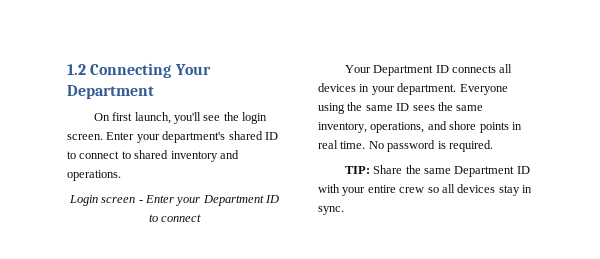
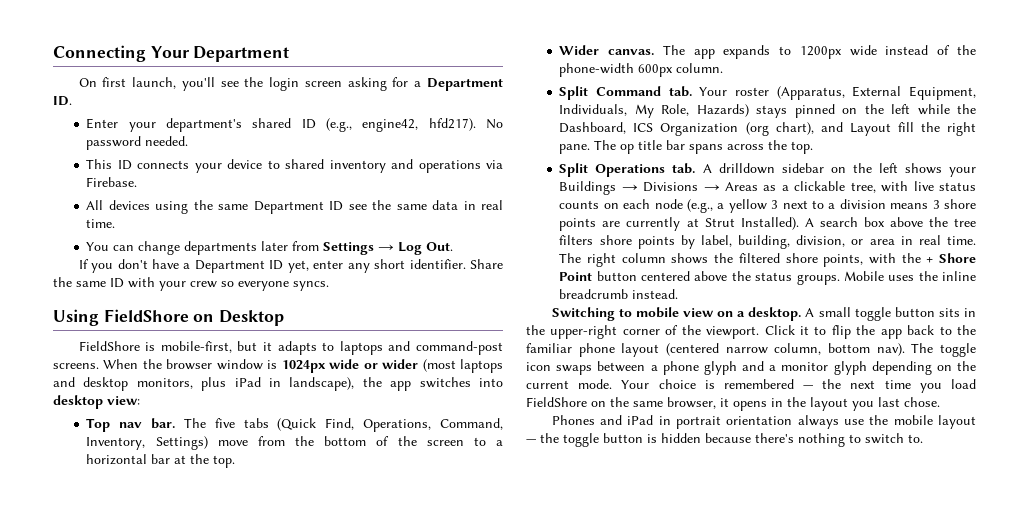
[67,64,86,75] 1.2 -> (53, 53) none
[67,134,103,140] screen. -> [304,77,504,91] [53,96,72,106] screen asking for a Department ID. //
[67,150,239,162] [67,170,121,181] [68,195,280,206] [148,214,202,222] [344,64,513,76] [318,83,508,95] [318,102,484,114] [318,121,522,133] [318,140,493,152] [344,165,515,177] to connect to shared inventory and operations. // Login screen - Enter your Department ID to connect // Your Department ID connects all devices in your department. Everyone using the same ID sees the same inventory, operations, and shore points in real time. No password is required. // TIP: Share the same Department -> [326,118,503,132] [86,136,189,150] [86,159,503,173] [86,177,138,187] [86,200,504,214] [86,219,116,228] [86,241,454,255] [78,259,503,273] [53,277,106,287] (e.g., engine42, hfd217). No password needed. // This ID connects your device to shared inventory and operations via Firebase. // All devices using the same Department ID see the same data in real time. // You can change departments later from Settings → Log Out. // If you don't have a Department ID yet, enter any short identifier. Share the same
[367,185,396,193] entire -> (186, 286) none
[441,184,532,196] [318,206,344,215] all devices stay in sync. -> [238,281,329,291] [53,309,285,326] [78,341,504,355] [53,359,503,373] [53,377,503,391] [53,395,140,409] [86,418,503,432] [86,436,503,450] [86,454,236,468] [559,45,976,59] [559,63,724,77] [559,86,976,100] [559,104,976,118] [559,122,976,136] [559,140,814,154] [559,163,977,177] [559,181,976,195] [559,199,976,213] [559,217,977,231] [559,235,976,249] [559,253,976,267] [559,271,976,285] [559,289,679,299] [551,307,977,321] [526,325,977,339] [526,343,976,357] [526,361,976,375] [526,379,976,393] [526,397,940,411] [551,415,976,429] [526,433,923,447] everyone syncs. // Using FieldShore on Desktop // FieldShore is mobile-first, but it adapts to laptops and command-post screens. When the browser window is 1024px wide or wider (most laptops and desktop monitors, plus iPad in landscape), the app switches into desktop view: // Top nav bar. The five tabs (Quick Find, Operations, Command, Inventory, Settings) move from the bottom of the screen to a horizontal bar at the top. // Wider canvas. The app expands to 1200px wide instead of the phone-width 600px column. // Split Command tab. Your roster (Apparatus, External Equipment, Individuals, My Role, Hazards) stays pinned on the left while the Dashboard, ICS Organization (org chart), and Layout fill the right pane. The op title bar spans across the top. // Split Operations tab. A drilldown sidebar on the left shows your Buildings → Divisions → Areas as a clickable tree, with live status counts on each node (e.g., a yellow 3 next to a division means 3 shore points are currently at Strut Installed). A search box above the tree filters shore points by label, building, division, or area in real time. The right column shows the filtered shore points, with the + Shore Point button centered above the status groups. Mobile uses the inline breadcrumb instead. // Switching to mobile view on a desktop. A small toggle button sits in the upper-right corner of the viewport. Click it to flip the app back to the familiar phone layout (centered narrow column, bottom nav). The toggle icon swaps between a phone glyph and a monitor glyph depending on the current mode. Your choice is remembered — the next time you load FieldShore on the same browser, it opens in the layout you last chose. // Phones and iPad in portrait orientation always use the mobile layout — the toggle button is hidden because there's nothing to switch to.

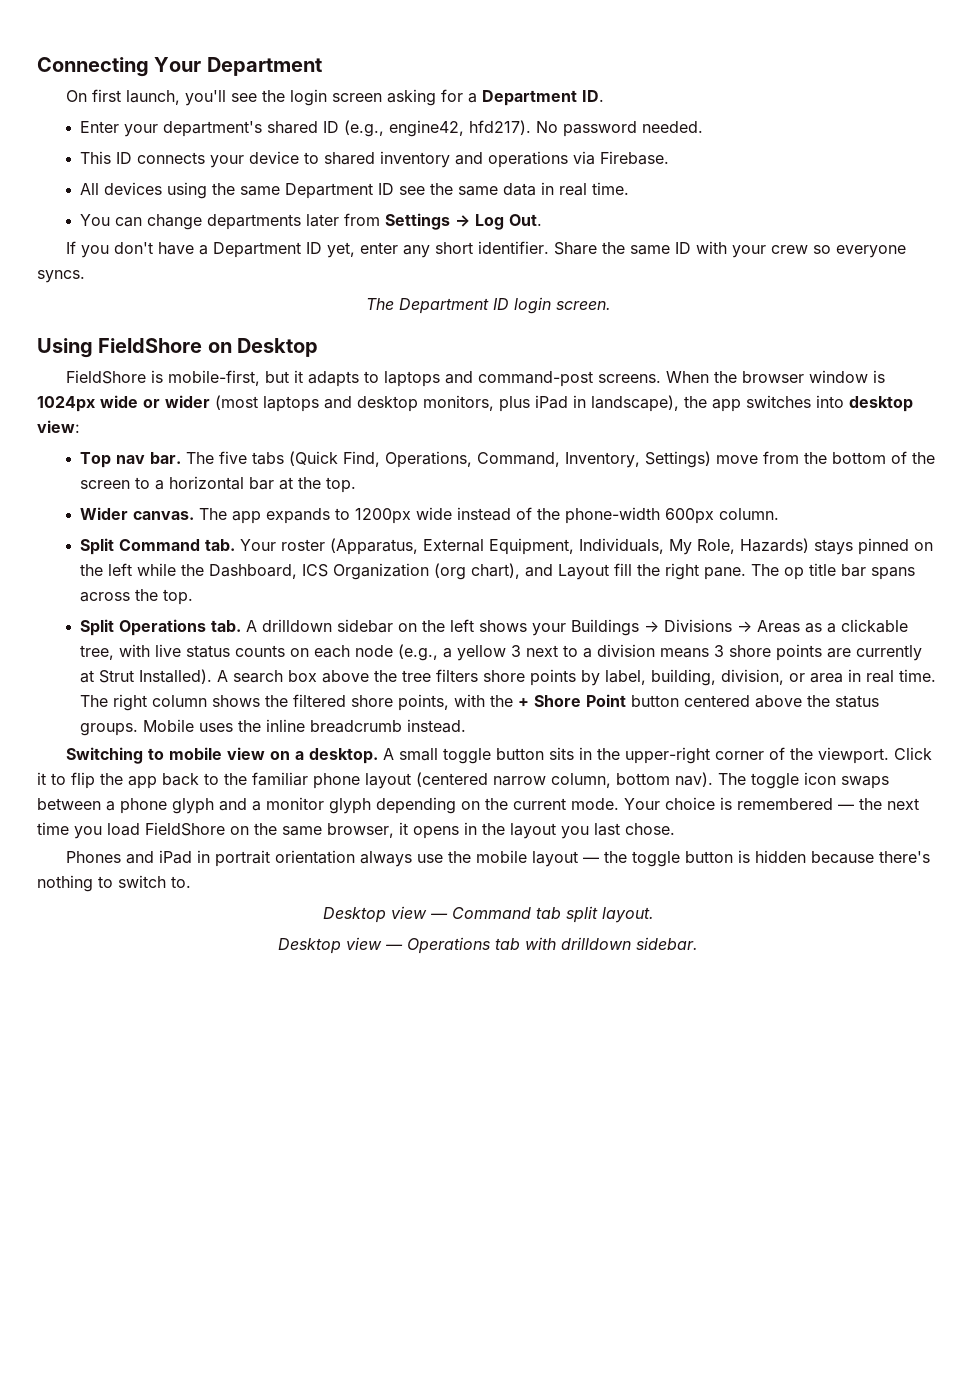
(329, 286) none -> [365,297,611,314] // The Department ID login screen.
(923, 438) none -> [322,906,654,923] [278,937,698,954] // Desktop view — Command tab split layout. // Desktop view — Operations tab with drilldown sidebar.

